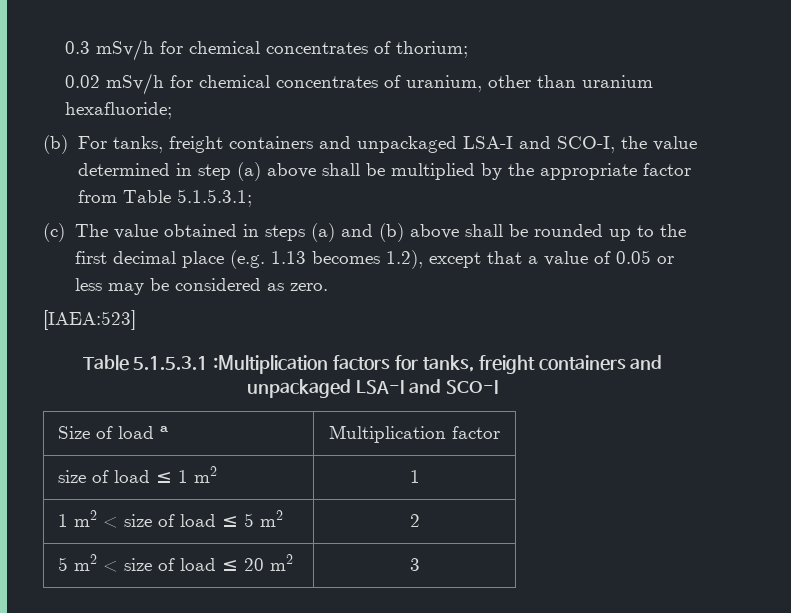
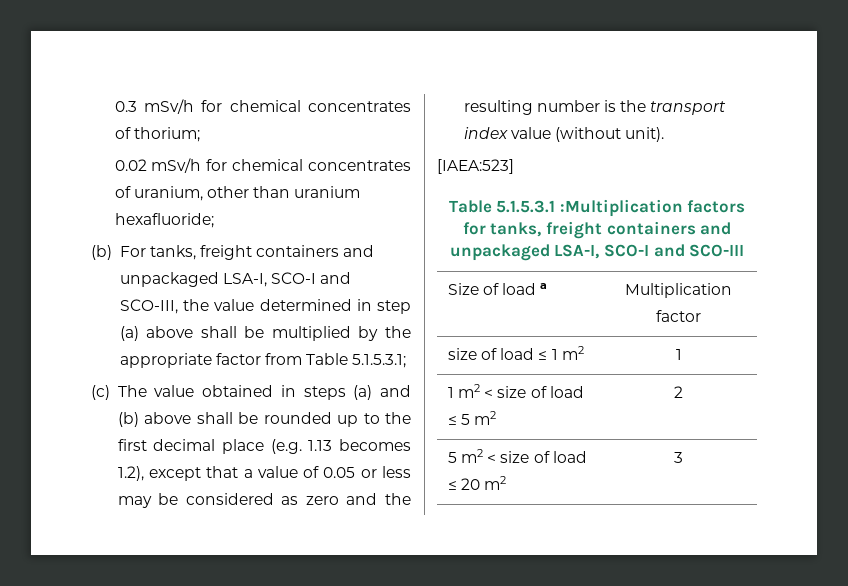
[462,136,615,153] LSA-I and SCO-I, -> [222,272,352,287] [119,299,178,314] LSA-I, SCO-I and SCO-III,
[289,283,328,291] zero. -> [305,493,411,505] [463,100,727,115] [463,127,665,142] zero and the resulting number is the transport index value (without unit).
[356,379,498,394] LSA-I and SCO-I -> [554,244,745,259] LSA-I, SCO-I and SCO-III

